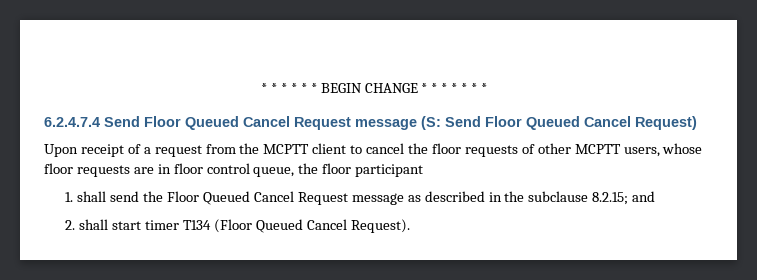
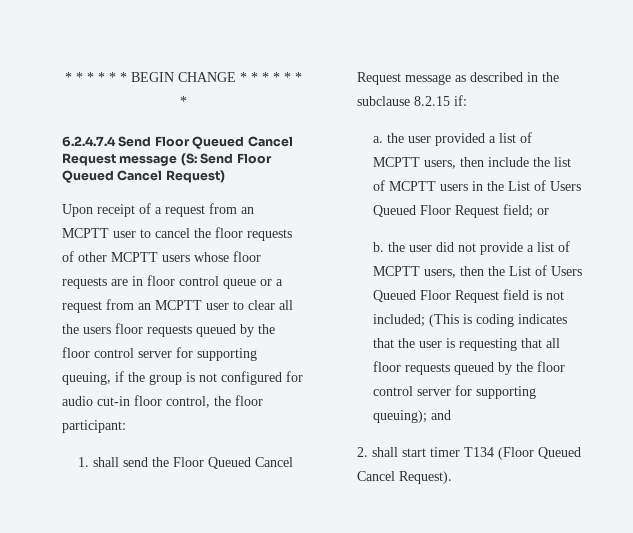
[239,143,347,154] the MCPTT client -> [241,207,254,214] [62,228,136,238] an MCPTT user
[623,147,660,157] users, -> [162,255,190,262] users
[253,163,424,177] queue, the floor participant -> [223,279,283,289] [62,299,293,313] [62,323,275,337] [62,347,257,361] [62,371,303,385] [62,395,263,408] [62,420,126,433] queue or a request from an MCPTT user to clear all the users floor requests queued by the floor control server for supporting queuing, if the group is not configured for audio cut-in floor control, the floor participant:
[592,192,629,205] 8.2.15; -> [414,95,468,106] [373,132,533,146] [373,157,572,169] [373,180,582,191] [373,204,550,218] [373,241,571,255] [373,265,583,278] [373,289,565,303] [373,314,568,327] [373,338,561,351] [373,361,566,375] [373,385,537,399] [373,410,428,423] 8.2.15 if: // a. the user provided a list of MCPTT users, then include the list of MCPTT users in the List of Users Queued Floor Request field; or // b. the user did not provide a list of MCPTT users, then the List of Users Queued Floor Request field is not included; (This is coding indicates that the user is requesting that all floor requests queued by the floor control server for supporting queuing);

